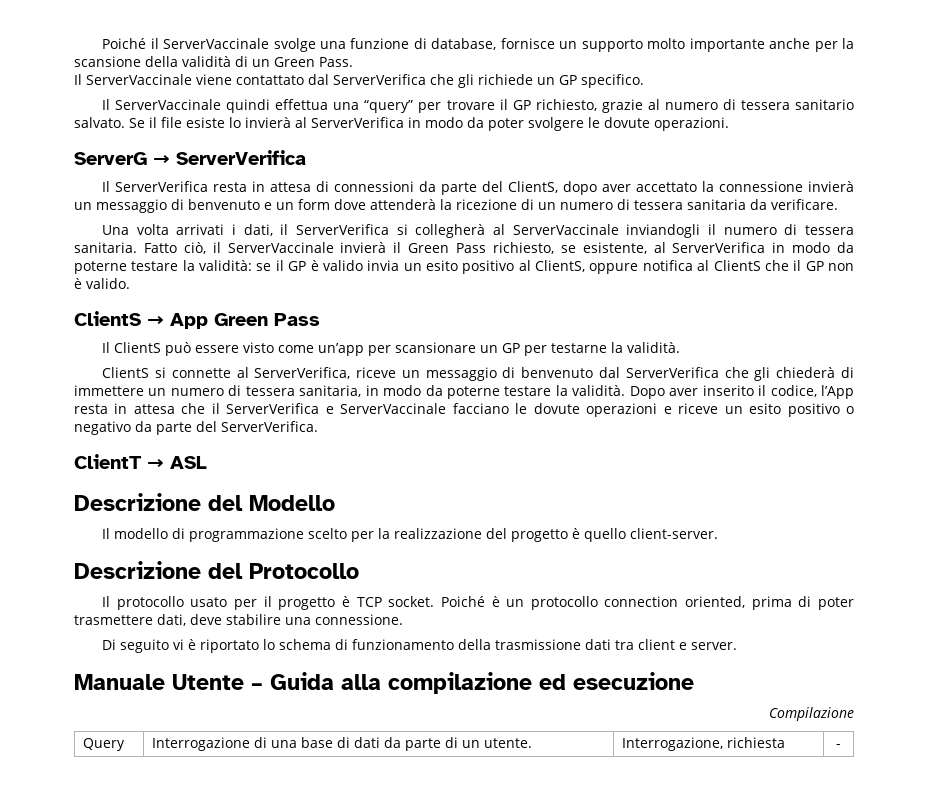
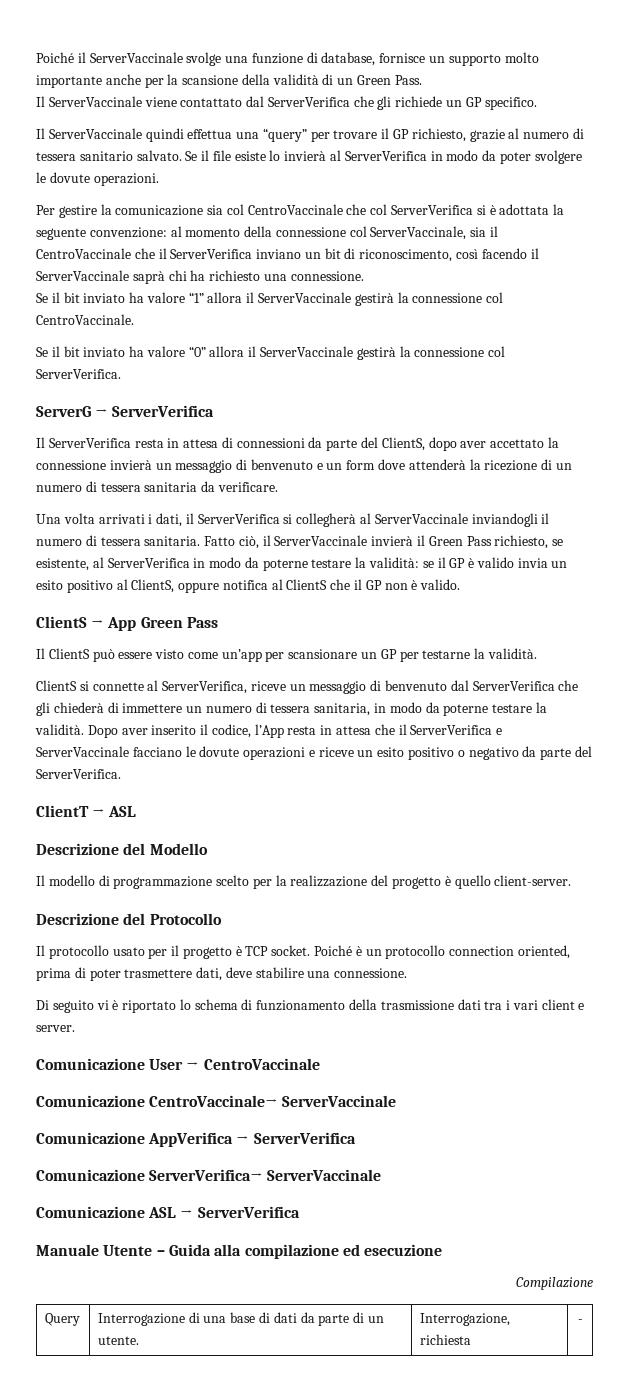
(729, 124) none -> [36,204,565,218] [36,226,499,240] [36,248,539,262] [36,270,364,284] [36,292,504,306] [36,314,134,325] [36,346,506,360] [36,369,121,379] // Per gestire la comunicazione sia col CentroVaccinale che col ServerVerifica si è adottata la seguente convenzione: al momento della connessione col ServerVaccinale, sia il CentroVaccinale che il ServerVerifica inviano un bit di riconoscimento, così facendo il ServerVaccinale saprà chi ha richiesto una connessione. // Se il bit inviato ha valore “1” allora il ServerVaccinale gestirà la connessione col CentroVaccinale. // Se il bit inviato ha valore “0” allora il ServerVaccinale gestirà la connessione col ServerVerifica.
(635, 645) none -> [506,1000,538,1010] i vari
(738, 646) none -> [36,1058,320,1070] [36,1095,397,1107] [36,1132,356,1147] [36,1169,382,1181] [36,1206,300,1218] // Comunicazione User → CentroVaccinale // Comunicazione CentroVaccinale→ ServerVaccinale // Comunicazione AppVerifica → ServerVerifica // Comunicazione ServerVerifica→ ServerVaccinale // Comunicazione ASL → ServerVerifica

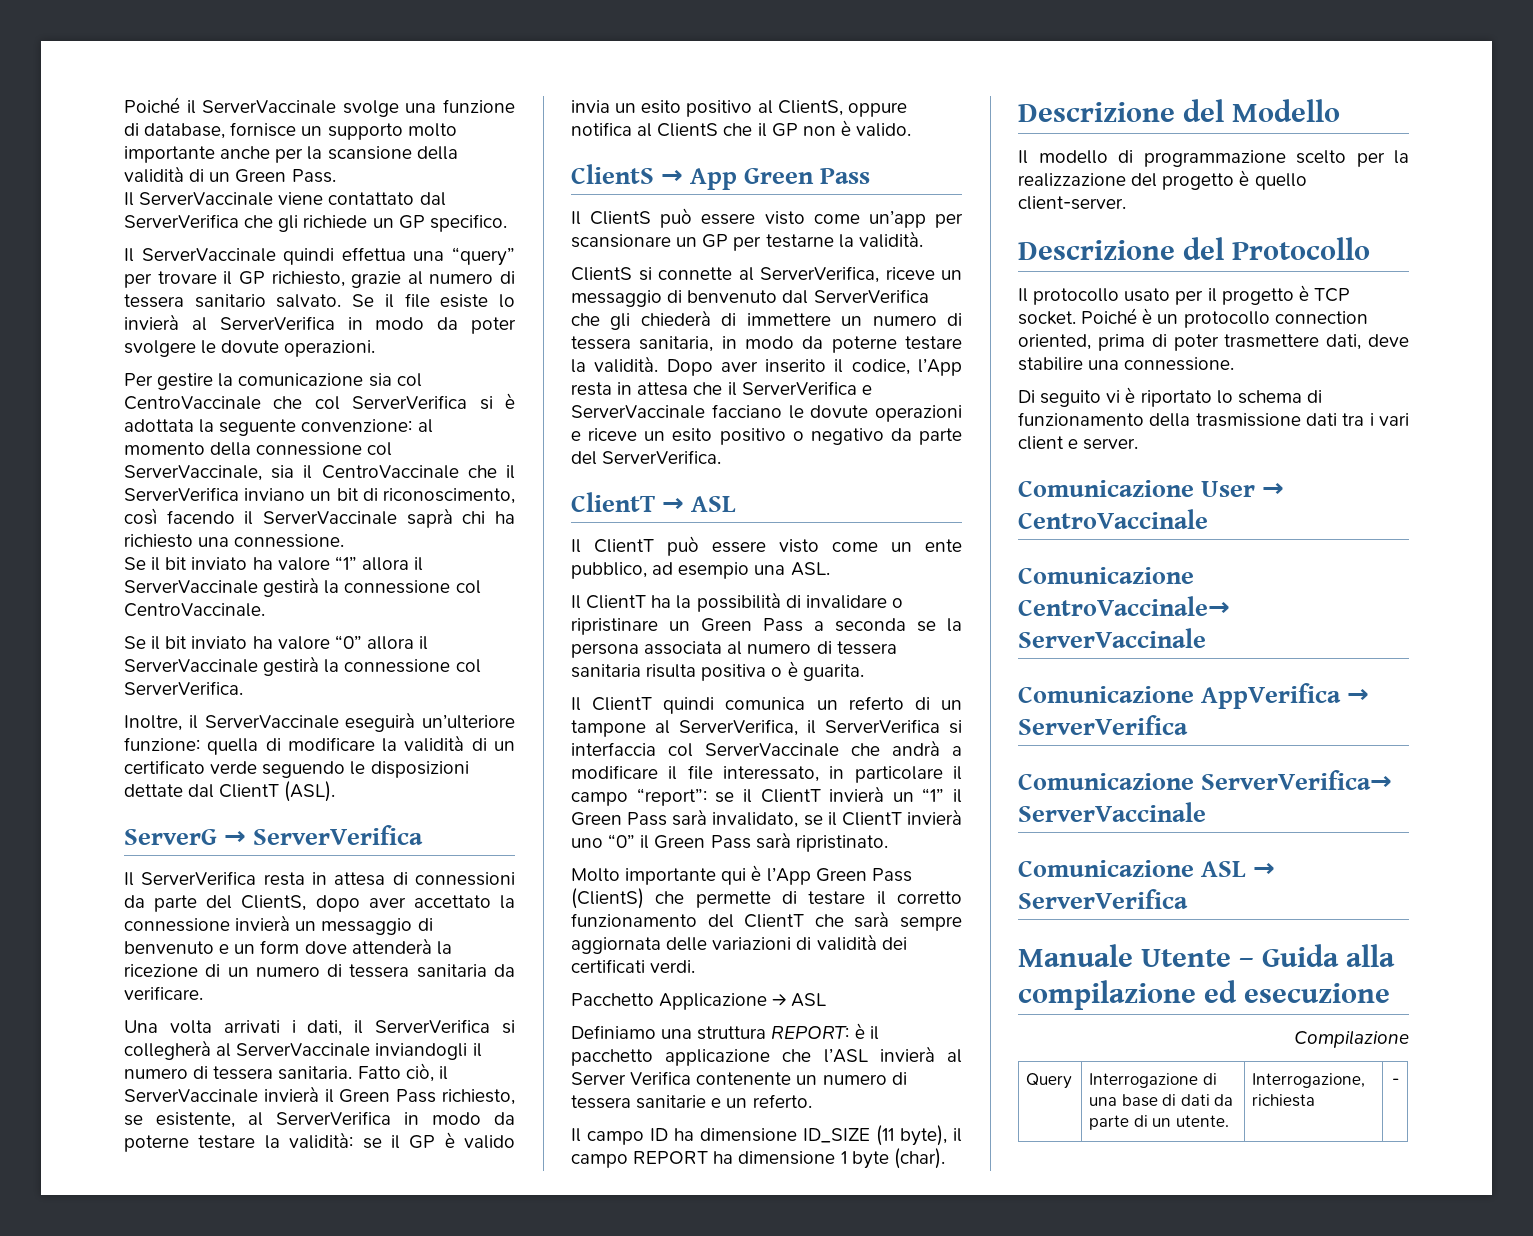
(121, 374) none -> [124,712,515,732] [124,735,515,755] [124,760,469,778] [124,781,336,802] // Inoltre, il ServerVaccinale eseguirà un’ulteriore funzione: quella di modificare la validità di un certificato verde seguendo le disposizioni dettate dal ClientT (ASL).
(137, 811) none -> [571,536,962,556] [571,562,830,579] [571,592,903,612] [571,618,962,635] [571,641,897,658] [571,661,864,681] [571,696,962,714] [571,719,962,737] [571,740,962,757] [571,765,962,783] [571,786,962,806] [571,809,962,828] [571,832,888,852] [571,865,912,885] [571,888,962,909] [571,911,962,931] [571,934,907,954] [571,959,696,973] [571,993,827,1010] [571,1023,879,1040] [571,1046,962,1066] [571,1071,907,1085] [571,1094,812,1109] [571,1125,962,1146] [571,1148,945,1169] // Il ClientT può essere visto come un ente pubblico, ad esempio una ASL. // Il ClientT ha la possibilità di invalidare o ripristinare un Green Pass a seconda se la persona associata al numero di tessera sanitaria risulta positiva o è guarita. // Il ClientT quindi comunica un referto di un tampone al ServerVerifica, il ServerVerifica si interfaccia col ServerVaccinale che andrà a modificare il file interessato, in particolare il campo “report”: se il ClientT invierà un “1” il Green Pass sarà invalidato, se il ClientT invierà uno “0” il Green Pass sarà ripristinato. // Molto importante qui è l’App Green Pass (ClientS) che permette di testare il corretto funzionamento del ClientT che sarà sempre aggiornata delle variazioni di validità dei certificati verdi. // Pacchetto Applicazione → ASL // Definiamo una struttura REPORT: è il pacchetto applicazione che l’ASL invierà al Server Verifica contenente un numero di tessera sanitarie e un referto. // Il campo ID ha dimensione ID_SIZE (11 byte), il campo REPORT ha dimensione 1 byte (char).

